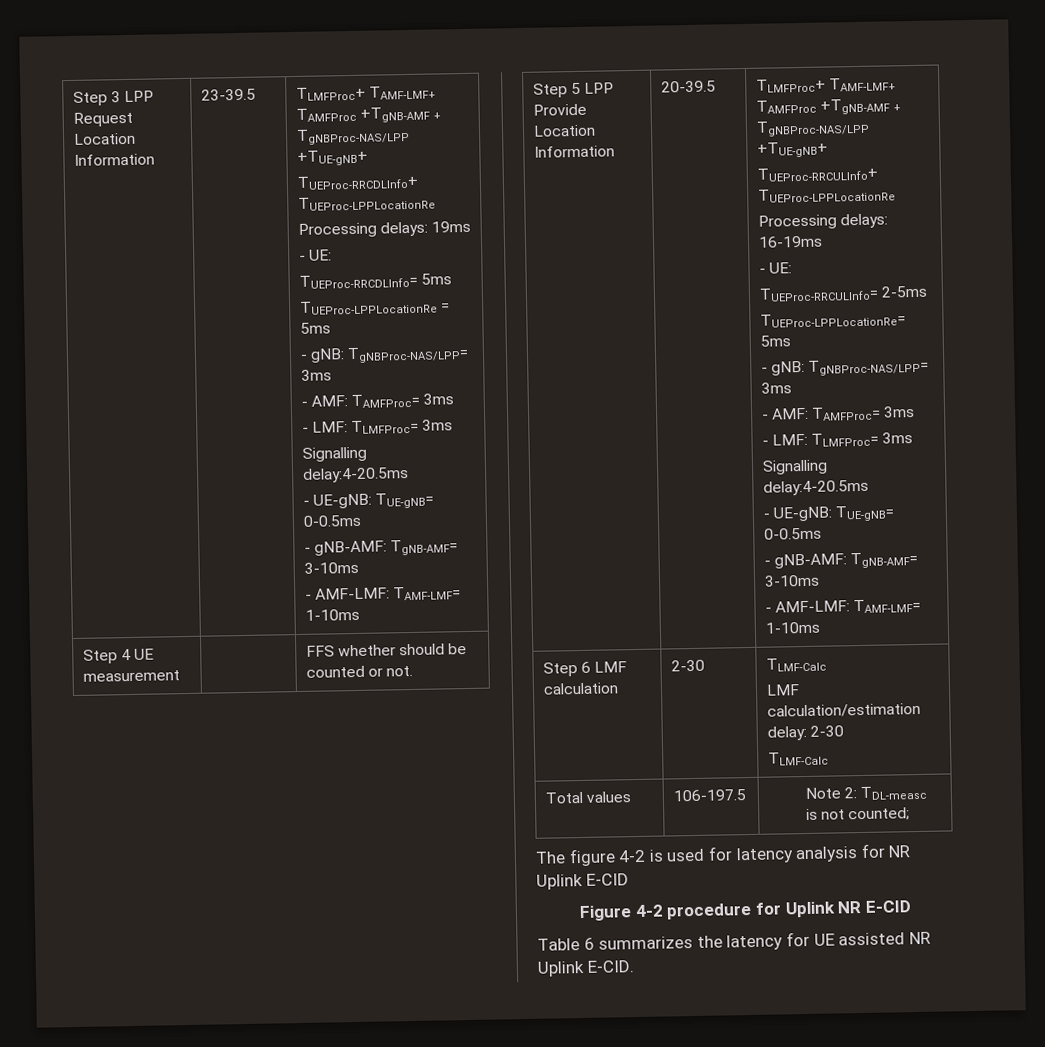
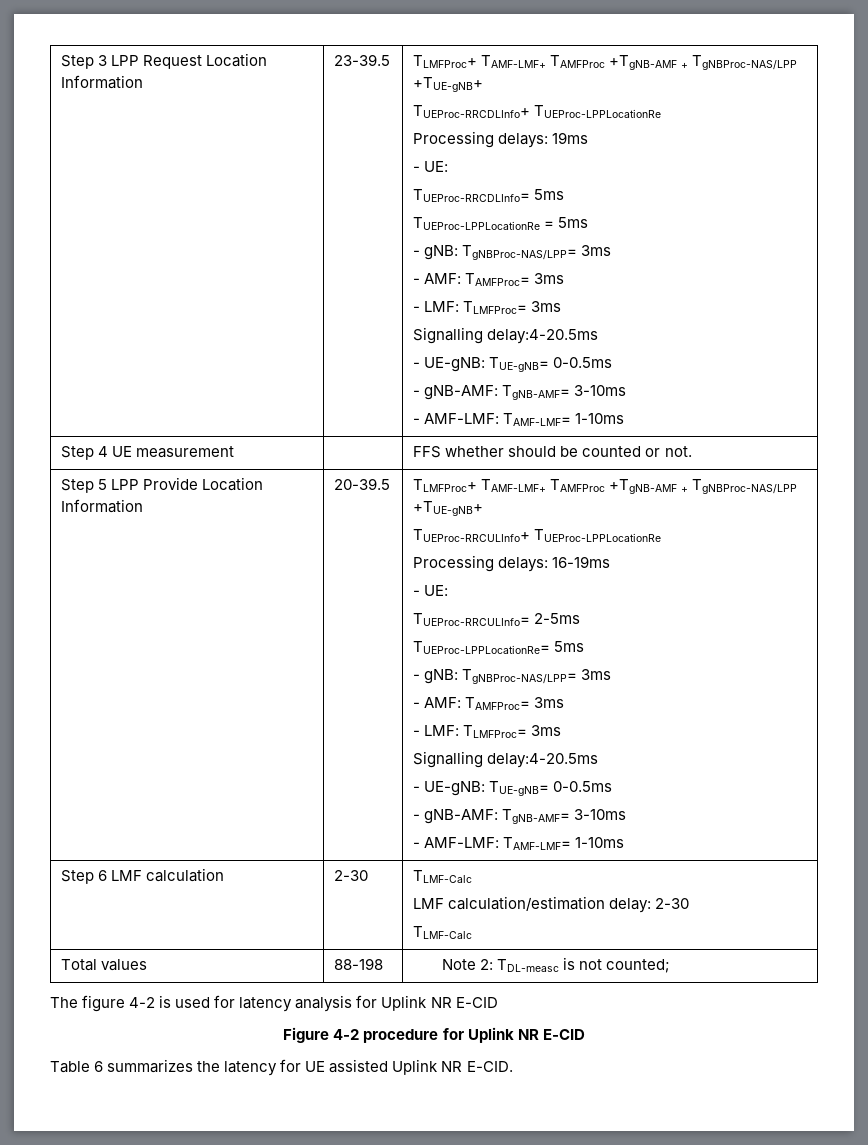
[672,789,746,802] 106-197.5 -> [334,958,384,970] 88-198
[888,845,912,858] [536,873,583,890] NR Uplink -> [381,995,452,1011] Uplink NR
[908,931,931,945] [537,960,585,977] NR Uplink -> [392,1059,463,1075] Uplink NR

